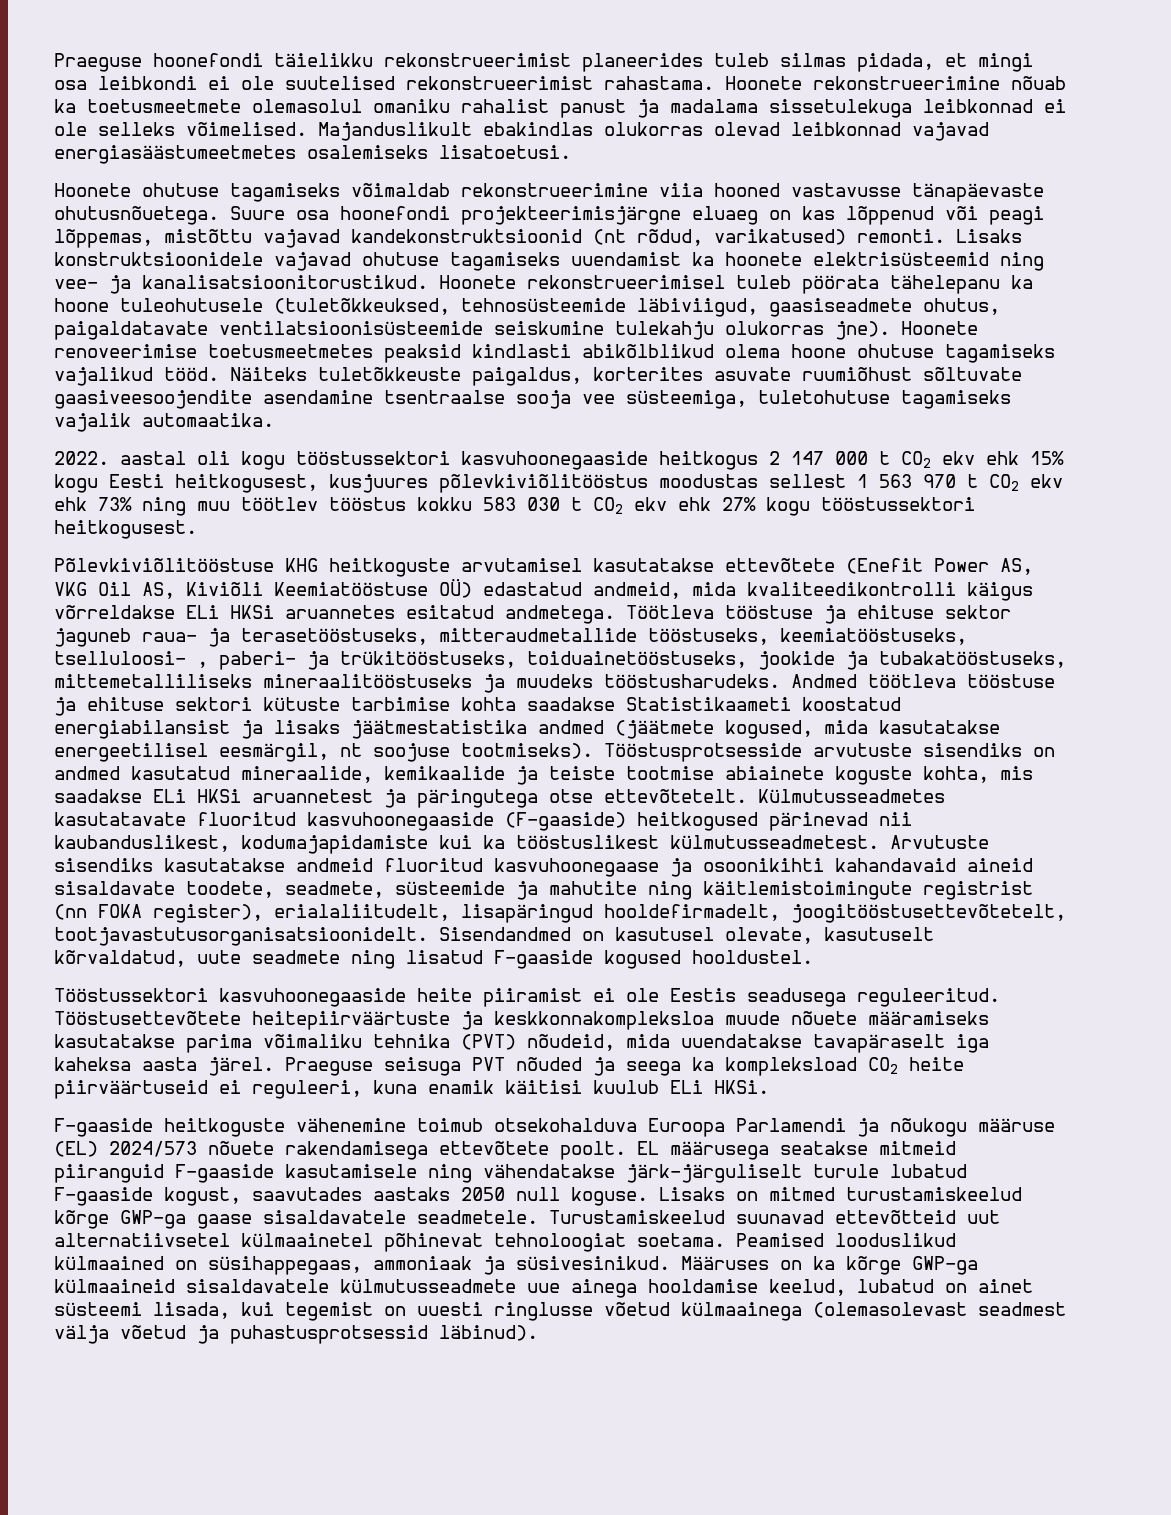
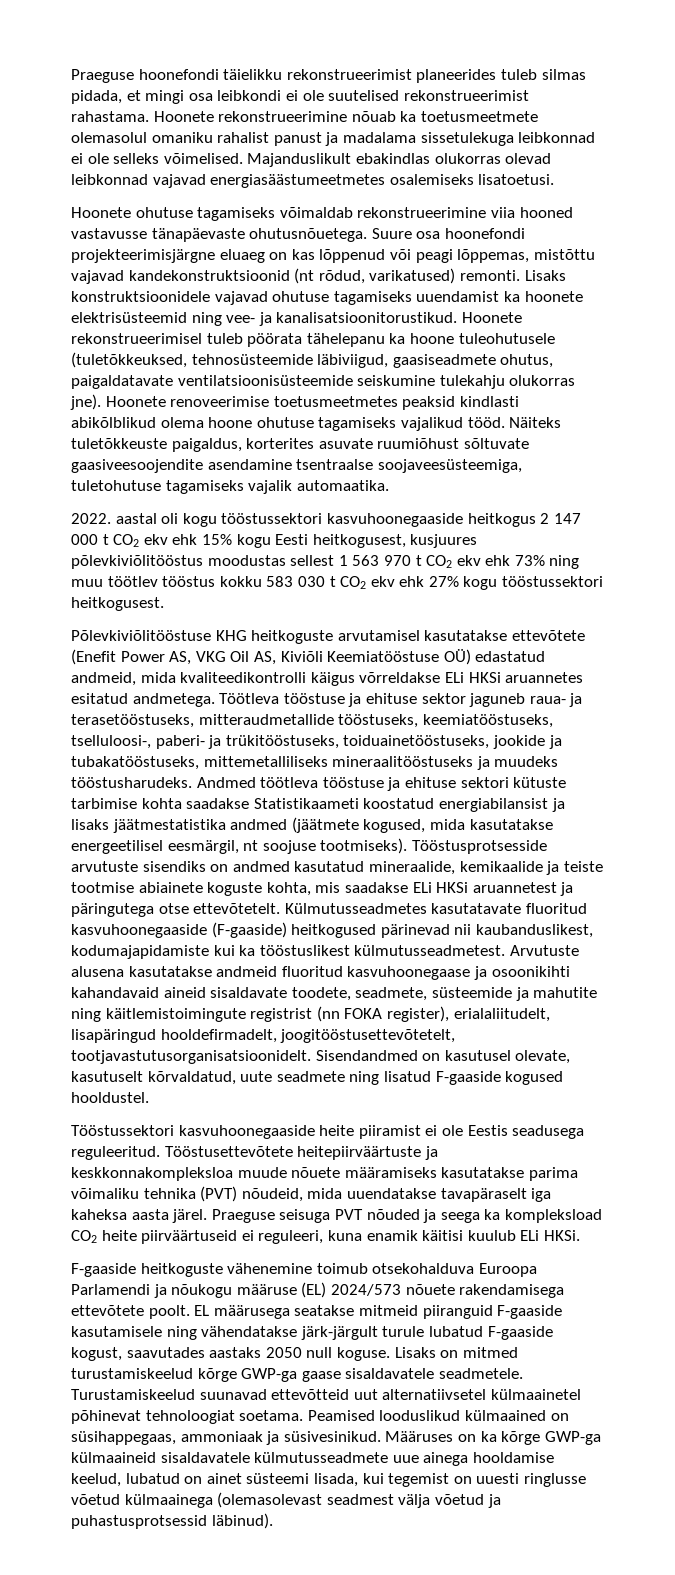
[516,390,747,409] sooja vee süsteemiga, -> [377,459,522,473] soojaveesüsteemiga,
[54,651,208,668] tselluloosi- , -> [71,735,151,749] tselluloosi-,
[54,858,153,872] sisendiks -> [71,966,124,977] alusena
[626,1164,802,1183] järk-järguliselt -> [300,1326,378,1340] järk-järgult

